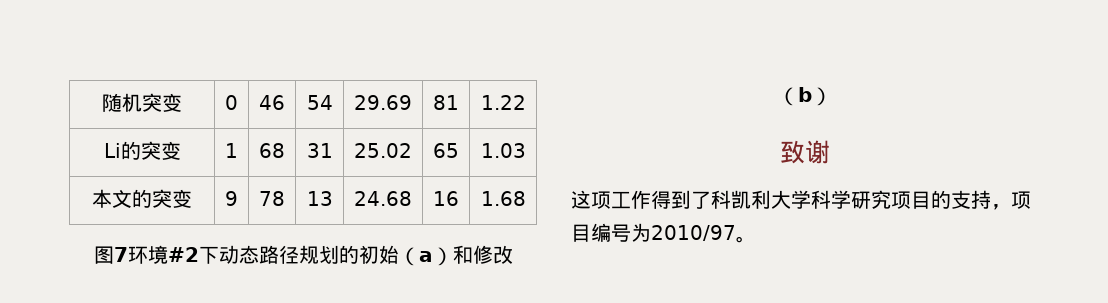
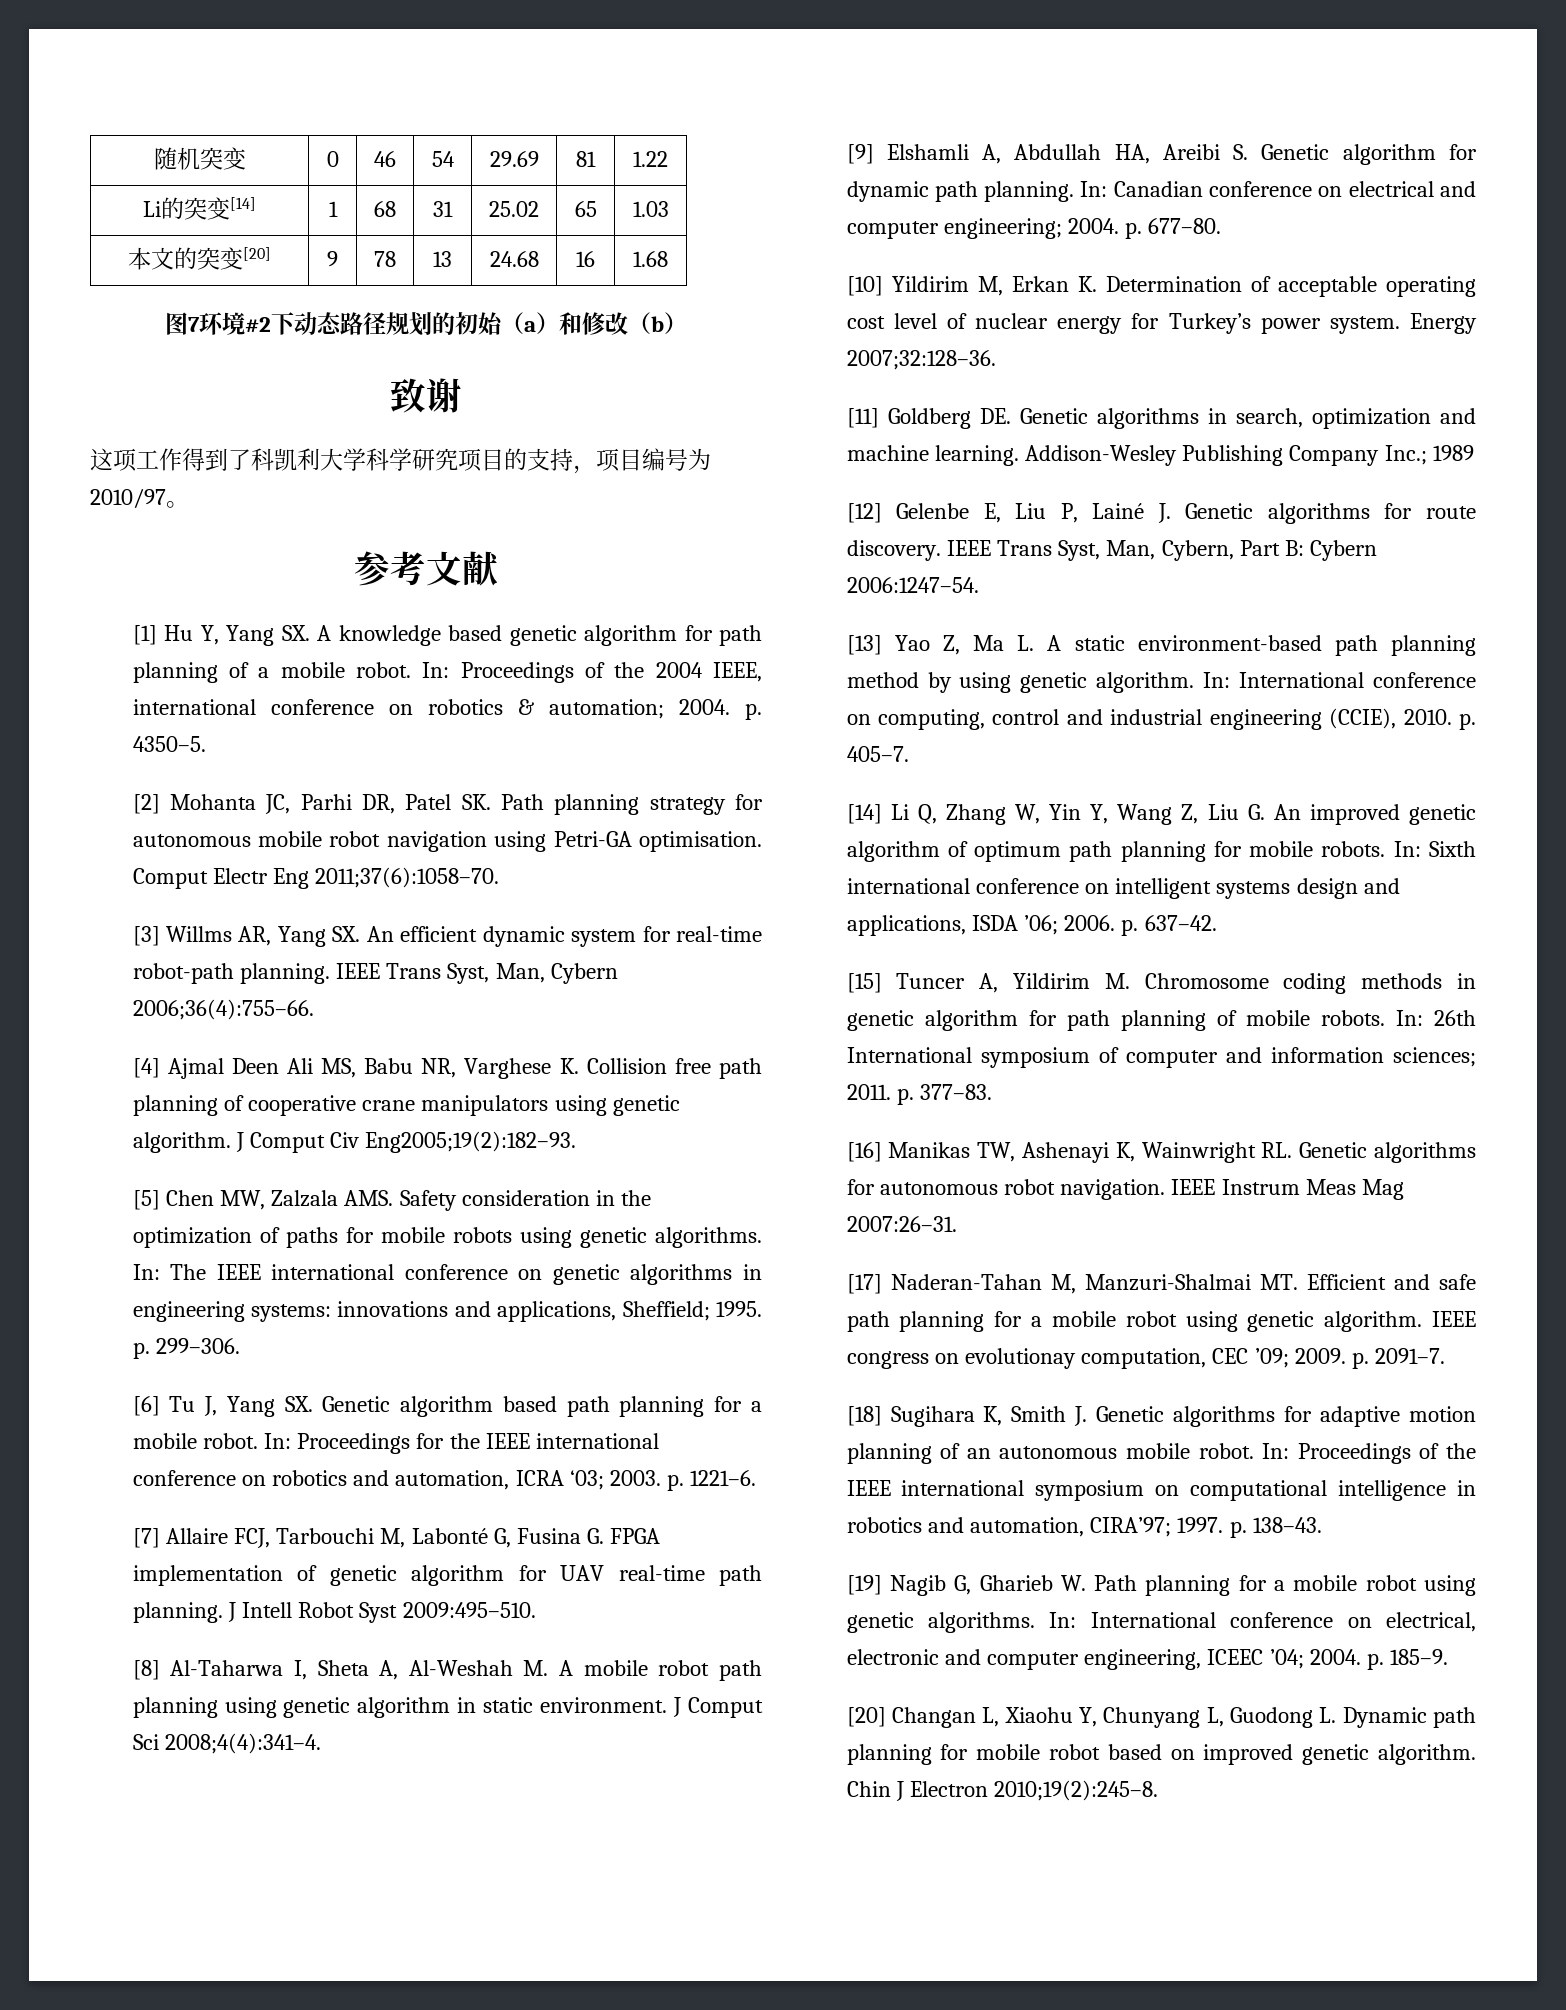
(181, 150) none -> [230,197,256,211] [14]
(192, 198) none -> [243,247,271,261] [20]
(756, 239) none -> [354,551,500,586] [132,624,762,646] [132,661,762,683] [132,698,762,720] [132,736,206,752] [132,793,764,815] [132,830,762,852] [132,867,500,889] [132,925,762,947] [132,962,618,984] [132,999,314,1020] [132,1057,762,1079] [132,1094,680,1116] [132,1131,577,1153] [132,1189,652,1211] [132,1226,762,1248] [132,1263,762,1285] [132,1300,762,1322] [132,1337,240,1359] [132,1395,762,1417] [132,1432,660,1454] [132,1469,757,1491] [132,1527,661,1548] [132,1564,762,1586] [132,1601,536,1623] [132,1659,762,1681] [132,1696,763,1718] [132,1733,321,1754] [846,143,1477,165] [846,180,1476,202] [846,217,1222,239] [846,275,1476,297] [846,312,1477,334] [846,349,996,370] [846,407,1476,429] [846,444,1474,466] [846,502,1476,524] [846,539,1378,561] [846,576,979,593] [846,634,1476,656] [846,671,1476,693] [846,708,1476,730] [846,746,909,762] [846,803,1477,825] [846,840,1476,862] [846,877,1400,899] [846,914,1217,936] [846,972,1476,994] [846,1009,1476,1031] [846,1046,1476,1068] [846,1084,993,1105] [846,1141,1476,1163] [846,1178,1405,1200] [846,1215,957,1232] [846,1273,1476,1294] [846,1310,1476,1332] [846,1347,1446,1369] [846,1405,1476,1427] [846,1442,1476,1464] [846,1479,1476,1501] [846,1516,1322,1538] [846,1574,1476,1596] [846,1611,1476,1633] [846,1648,1449,1670] [846,1706,1476,1728] [846,1743,1476,1765] [846,1780,1159,1801] // 参考文献 // [1] Hu Y, Yang SX. A knowledge based genetic algorithm for path planning of a mobile robot. In: Proceedings of the 2004 IEEE, international conference on robotics & automation; 2004. p. 4350–5. // [2] Mohanta JC, Parhi DR, Patel SK. Path planning strategy for autonomous mobile robot navigation using Petri-GA optimisation. Comput Electr Eng 2011;37(6):1058–70. // [3] Willms AR, Yang SX. An efficient dynamic system for real-time robot-path planning. IEEE Trans Syst, Man, Cybern 2006;36(4):755–66. // [4] Ajmal Deen Ali MS, Babu NR, Varghese K. Collision free path planning of cooperative crane manipulators using genetic algorithm. J Comput Civ Eng2005;19(2):182–93. // [5] Chen MW, Zalzala AMS. Safety consideration in the optimization of paths for mobile robots using genetic algorithms. In: The IEEE international conference on genetic algorithms in engineering systems: innovations and applications, Sheffield; 1995. p. 299–306. // [6] Tu J, Yang SX. Genetic algorithm based path planning for a mobile robot. In: Proceedings for the IEEE international conference on robotics and automation, ICRA ‘03; 2003. p. 1221–6. // [7] Allaire FCJ, Tarbouchi M, Labonté G, Fusina G. FPGA implementation of genetic algorithm for UAV real-time path planning. J Intell Robot Syst 2009:495–510. // [8] Al-Taharwa I, Sheta A, Al-Weshah M. A mobile robot path planning using genetic algorithm in static environment. J Comput Sci 2008;4(4):341–4. // [9] Elshamli A, Abdullah HA, Areibi S. Genetic algorithm for dynamic path planning. In: Canadian conference on electrical and computer engineering; 2004. p. 677–80. // [10] Yildirim M, Erkan K. Determination of acceptable operating cost level of nuclear energy for Turkey’s power system. Energy 2007;32:128–36. // [11] Goldberg DE. Genetic algorithms in search, optimization and machine learning. Addison-Wesley Publishing Company Inc.; 1989 // [12] Gelenbe E, Liu P, Lainé J. Genetic algorithms for route discovery. IEEE Trans Syst, Man, Cybern, Part B: Cybern 2006:1247–54. // [13] Yao Z, Ma L. A static environment-based path planning method by using genetic algorithm. In: International conference on computing, control and industrial engineering (CCIE), 2010. p. 405–7. // [14] Li Q, Zhang W, Yin Y, Wang Z, Liu G. An improved genetic algorithm of optimum path planning for mobile robots. In: Sixth international conference on intelligent systems design and applications, ISDA ’06; 2006. p. 637–42. // [15] Tuncer A, Yildirim M. Chromosome coding methods in genetic algorithm for path planning of mobile robots. In: 26th International symposium of computer and information sciences; 2011. p. 377–83. // [16] Manikas TW, Ashenayi K, Wainwright RL. Genetic algorithms for autonomous robot navigation. IEEE Instrum Meas Mag 2007:26–31. // [17] Naderan-Tahan M, Manzuri-Shalmai MT. Efficient and safe path planning for a mobile robot using genetic algorithm. IEEE congress on evolutionay computation, CEC ’09; 2009. p. 2091–7. // [18] Sugihara K, Smith J. Genetic algorithms for adaptive motion planning of an autonomous mobile robot. In: Proceedings of the IEEE international symposium on computational intelligence in robotics and automation, CIRA’97; 1997. p. 138–43. // [19] Nagib G, Gharieb W. Path planning for a mobile robot using genetic algorithms. In: International conference on electrical, electronic and computer engineering, ICEEC ’04; 2004. p. 185–9. // [20] Changan L, Xiaohu Y, Chunyang L, Guodong L. Dynamic path planning for mobile robot based on improved genetic algorithm. Chin J Electron 2010;19(2):245–8.

